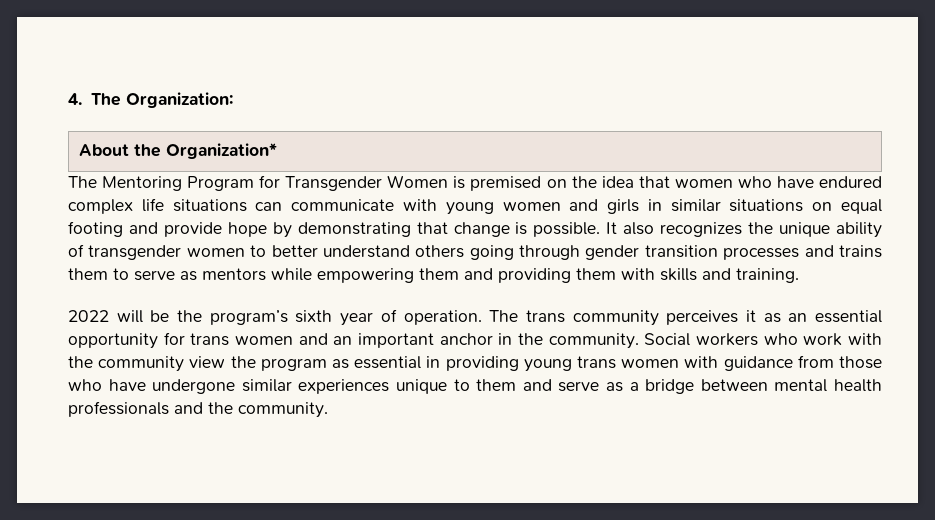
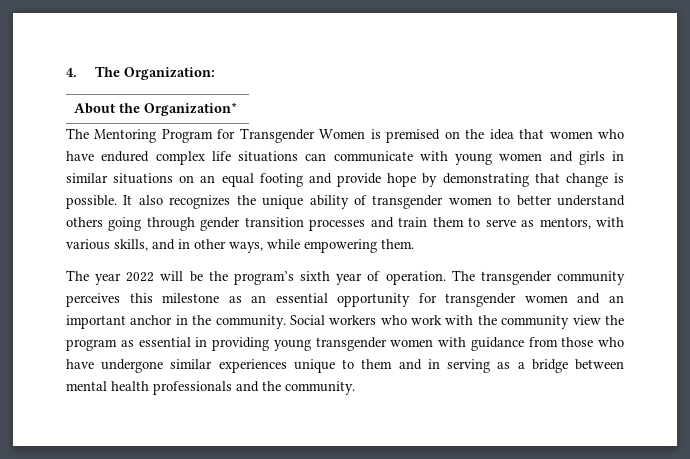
(833, 206) none -> [200,175,216,183] an
[838,245,882,258] trains -> [398,217,428,227] train
[202,268,799,283] mentors while empowering them and providing them with skills and training. // -> [539,217,624,229] [66,239,414,253] [66,270,122,285] mentors, with various skills, and in other ways, while empowering them. // The year
[525,310,565,323] trans -> [480,271,552,285] transgender
[745,310,756,322] it -> [129,293,220,303] this milestone
[190,333,230,346] trans -> [445,293,517,307] transgender
[576,356,616,369] trans -> [315,337,387,351] transgender
[558,381,600,392] serve -> [427,359,491,373] in serving

